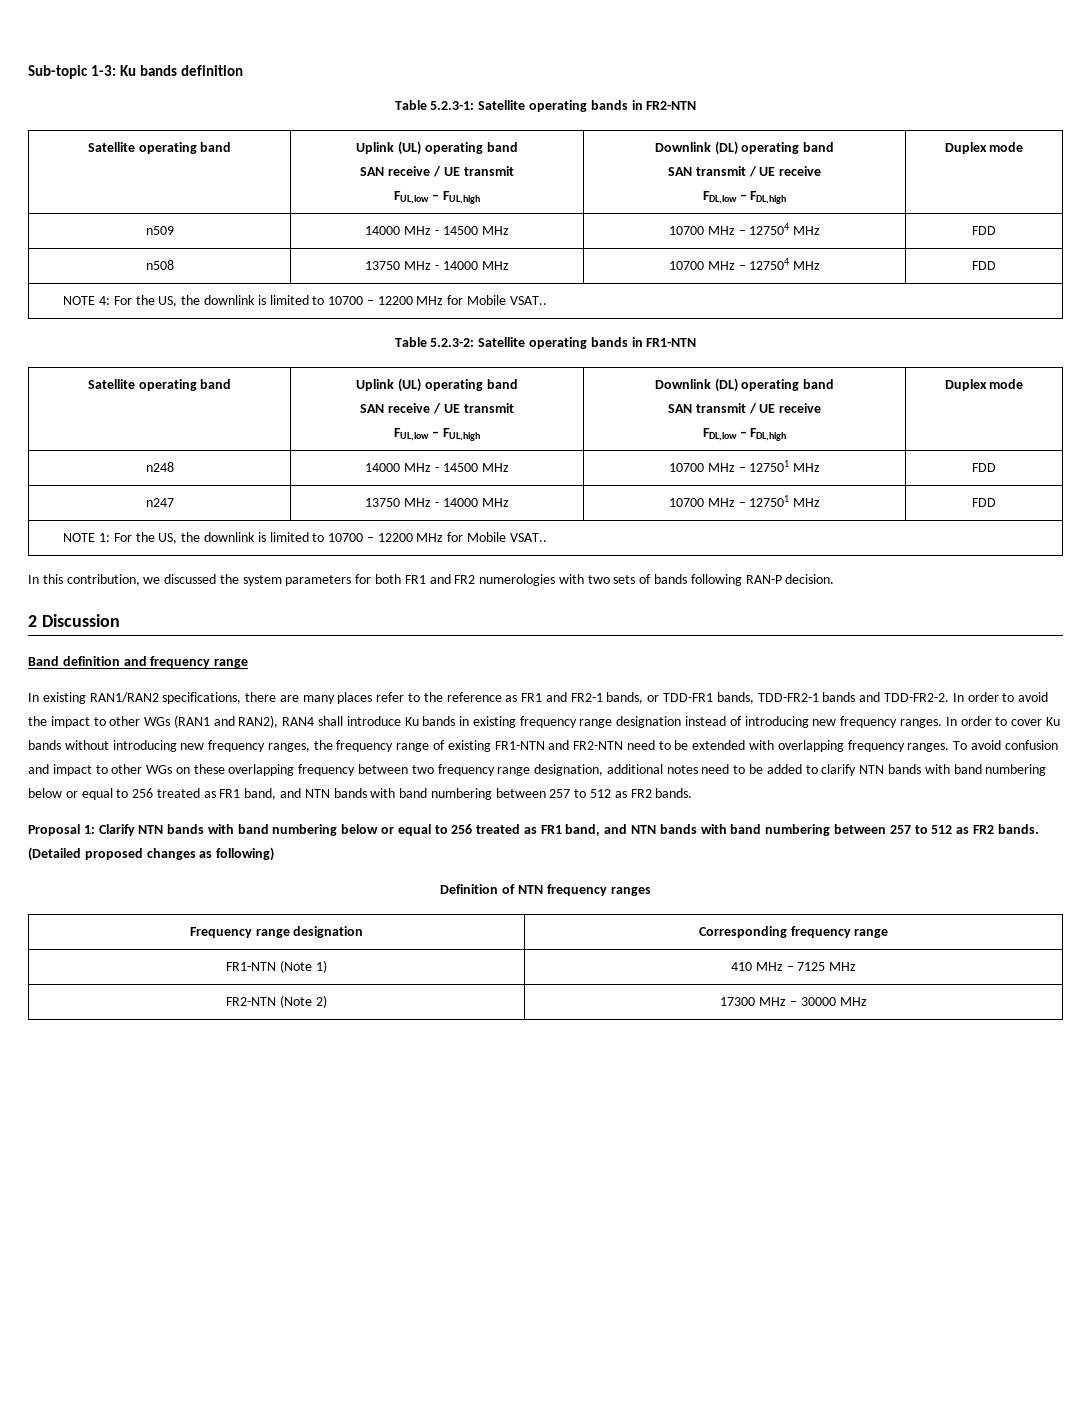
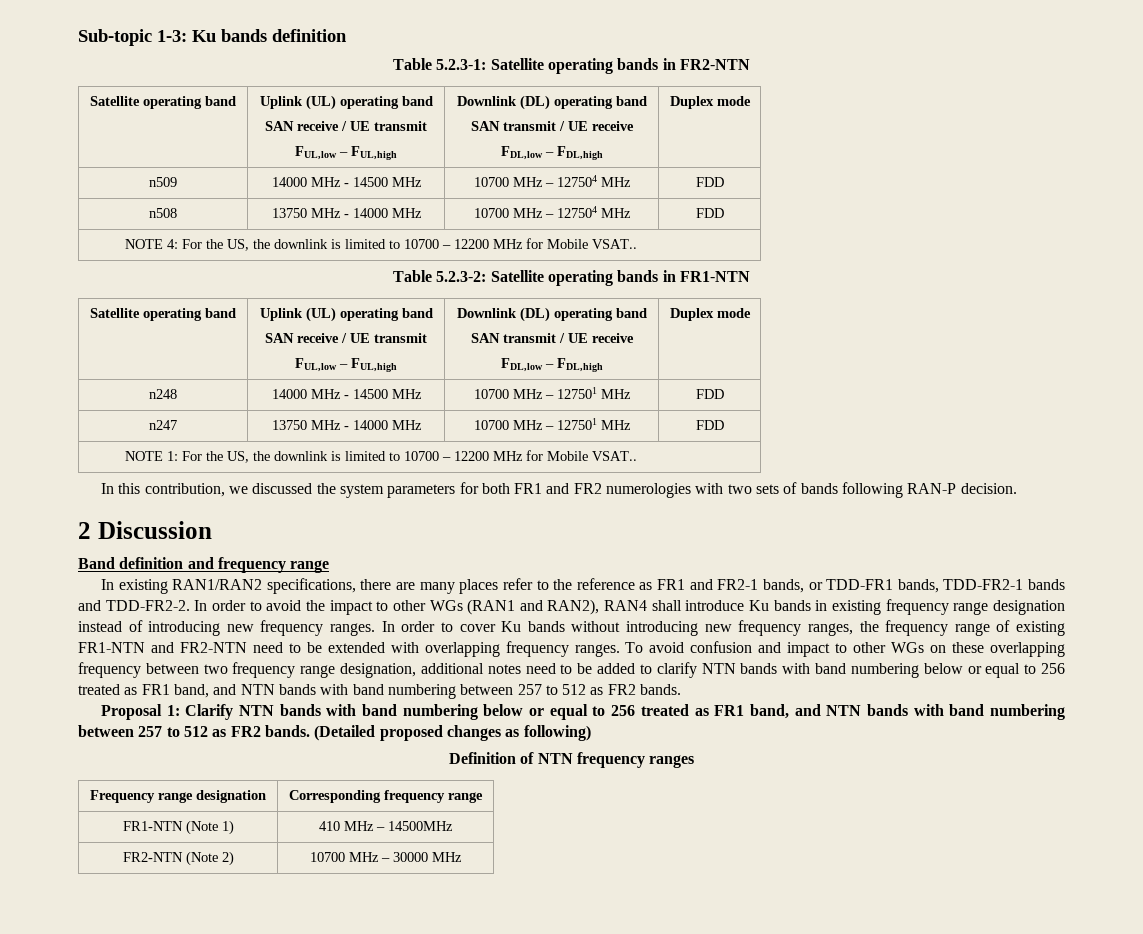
[797,962,857,971] 7125 MHz -> [388,821,453,831] 14500MHz
[720,997,756,1006] 17300 -> [310,852,345,862] 10700

